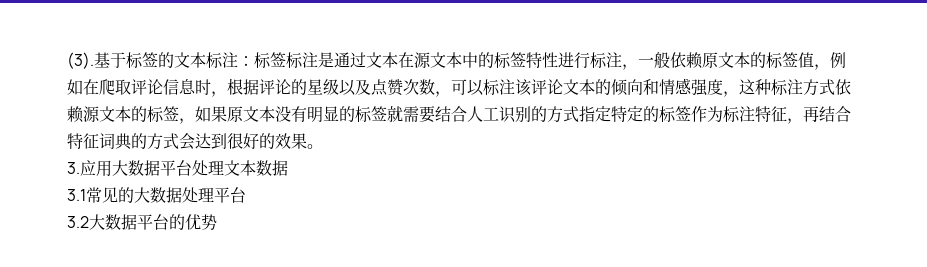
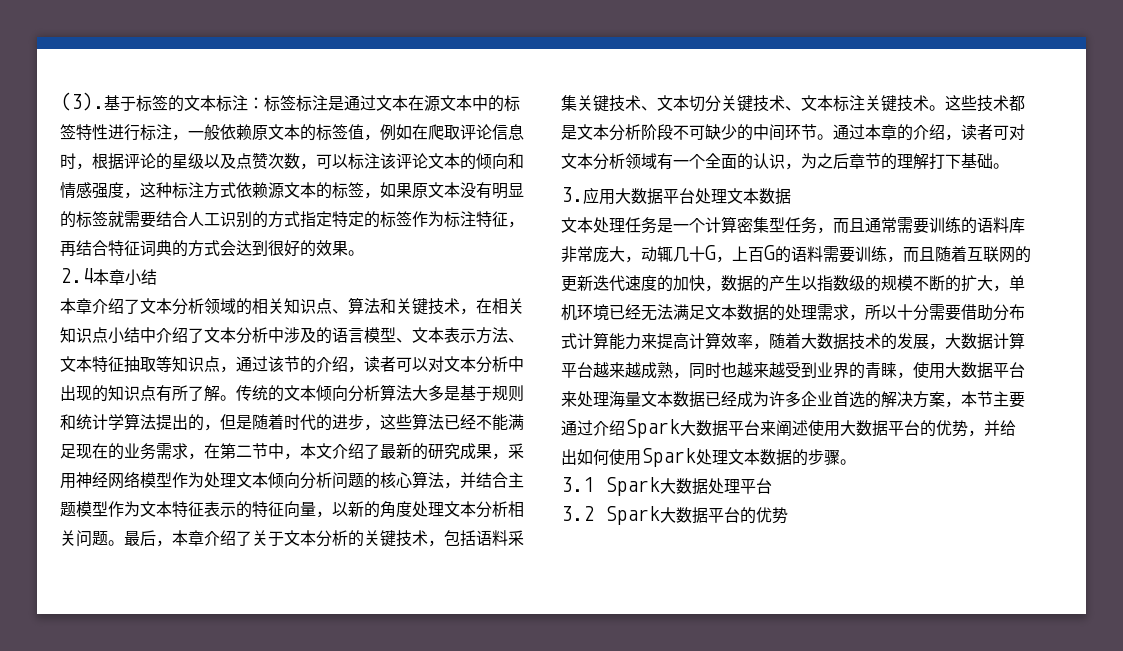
(323, 146) none -> [60,268,157,286] [60,297,524,315] [60,327,524,344] [60,356,524,373] [60,384,524,402] [60,413,524,431] [60,443,524,460] [60,471,524,489] [60,501,524,518] [60,530,524,547] [561,95,1025,112] [561,124,1025,141] [561,153,1009,170] // 2.4本章小结 // 本章介绍了文本分析领域的相关知识点、算法和关键技术，在相关知识点小结中介绍了文本分析中涉及的语言模型、文本表示方法、文本特征抽取等知识点，通过该节的介绍，读者可以对文本分析中出现的知识点有所了解。传统的文本倾向分析算法大多是基于规则和统计学算法提出的，但是随着时代的进步，这些算法已经不能满足现在的业务需求，在第二节中，本文介绍了最新的研究成果，采用神经网络模型作为处理文本倾向分析问题的核心算法，并结合主题模型作为文本特征表示的特征向量，以新的角度处理文本分析相关问题。最后，本章介绍了关于文本分析的关键技术，包括语料采集关键技术、文本切分关键技术、文本标注关键技术。这些技术都是文本分析阶段不可缺少的中间环节。通过本章的介绍，读者可对文本分析领域有一个全面的认识，为之后章节的理解打下基础。
(288, 168) none -> [561,216,1025,234] [561,245,1031,263] [561,275,1025,292] [561,304,1025,321] [561,332,1025,350] [561,362,1025,379] [561,391,1025,408] [561,419,1016,438] [561,448,856,467] // 文本处理任务是一个计算密集型任务，而且通常需要训练的语料库非常庞大，动辄几十G，上百G的语料需要训练，而且随着互联网的更新迭代速度的加快，数据的产生以指数级的规模不断的扩大，单机环境已经无法满足文本数据的处理需求，所以十分需要借助分布式计算能力来提高计算效率，随着大数据技术的发展，大数据计算平台越来越成熟，同时也越来越受到业界的青睐，使用大数据平台来处理海量文本数据已经成为许多企业首选的解决方案，本节主要通过介绍Spark大数据平台来阐述使用大数据平台的优势，并给出如何使用Spark处理文本数据的步骤。
[86,187,134,203] 常见的 -> [605,477,660,496] Spark
(89, 222) none -> [605,506,660,525] Spark

